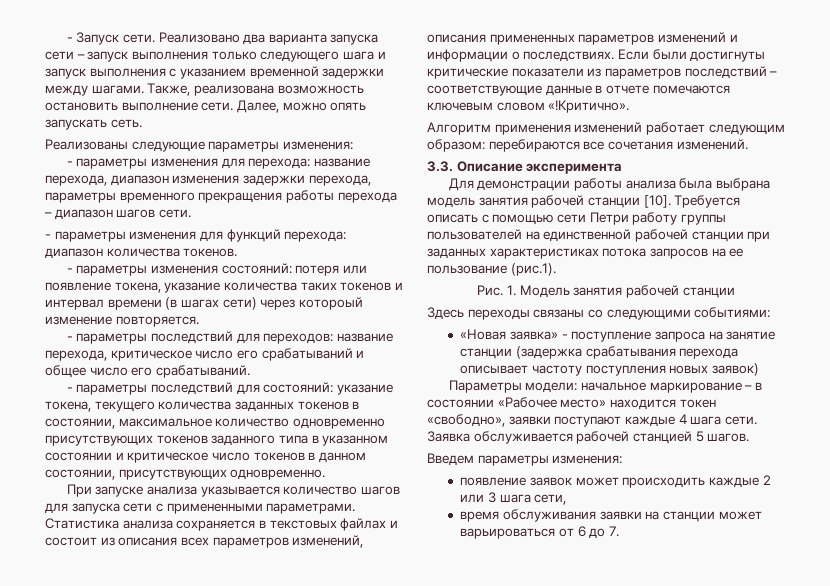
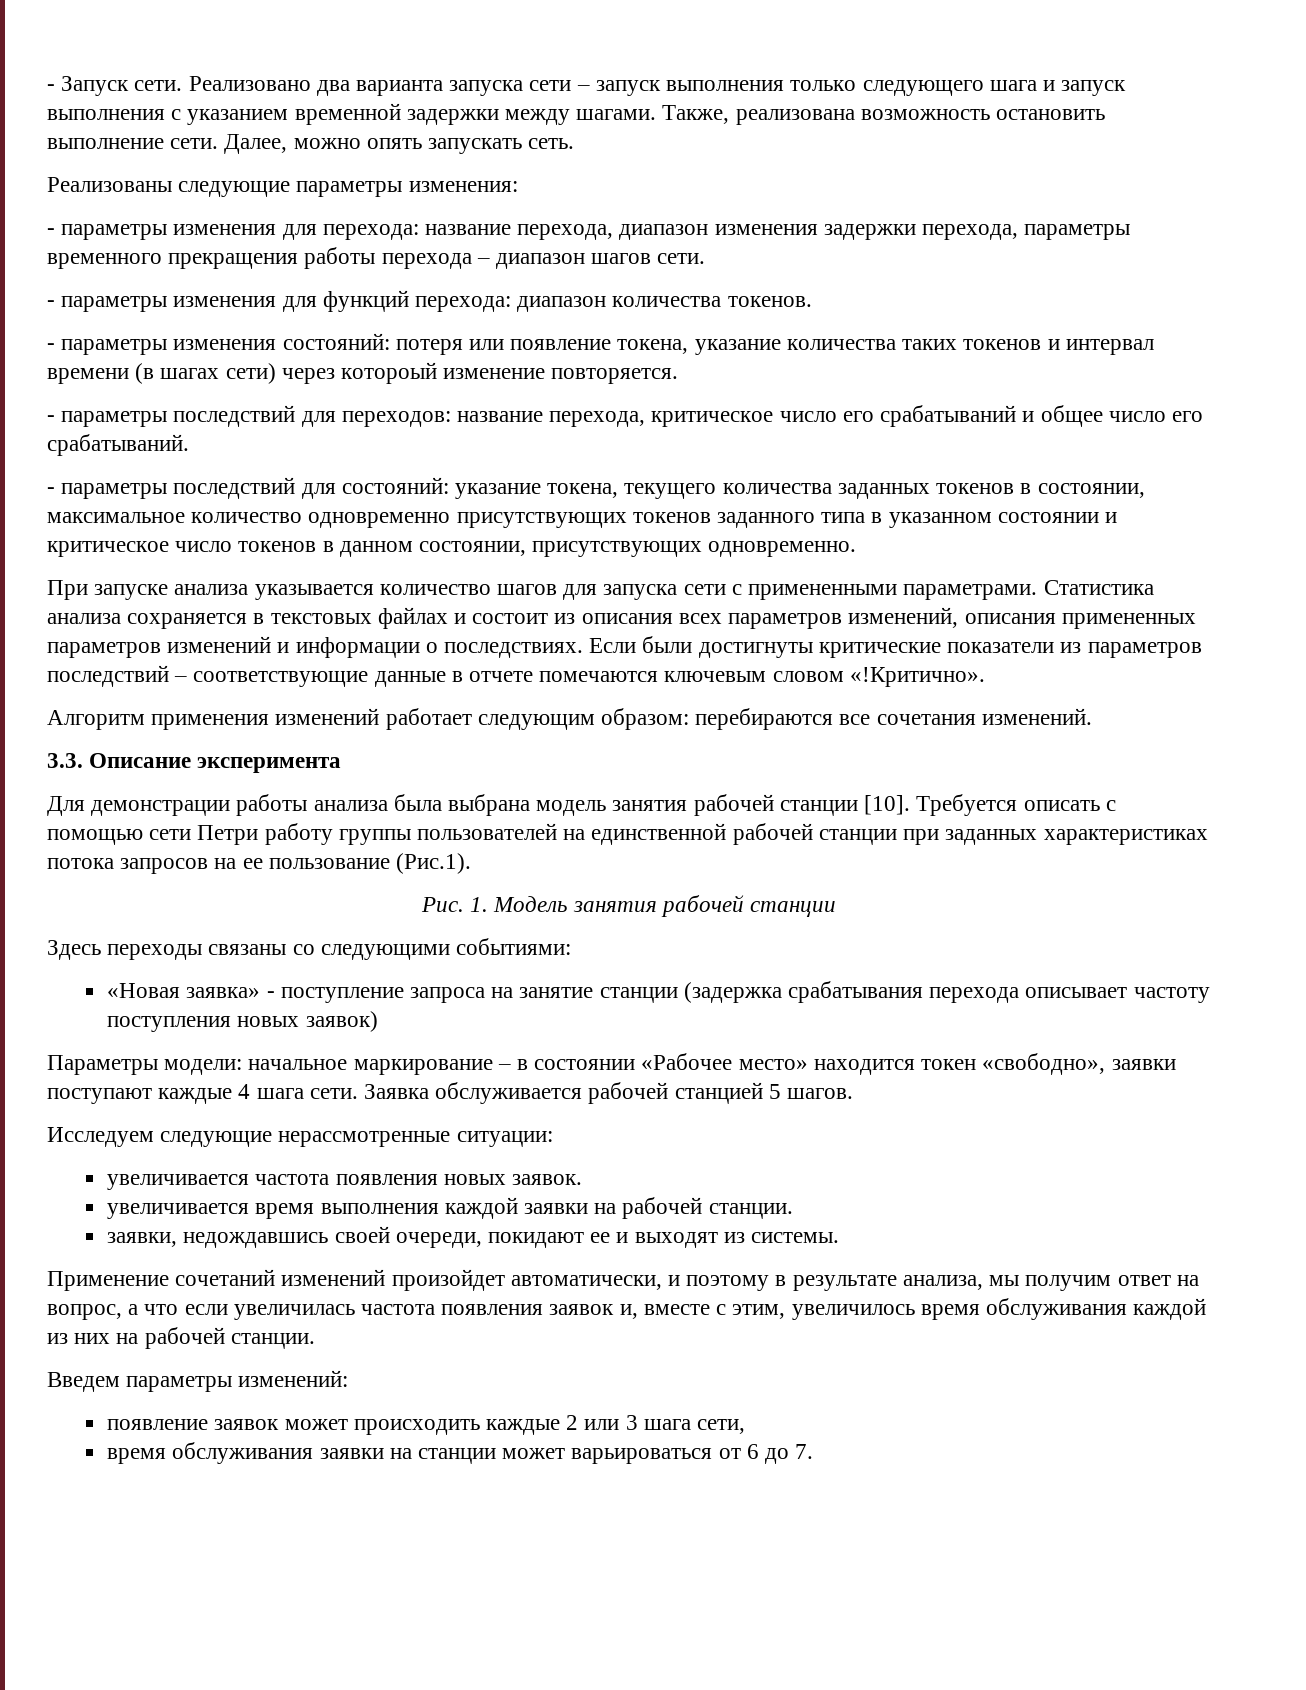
[510,263,556,276] (рис.1). -> [396,853,472,874] (Рис.1).
(750, 437) none -> [47,1127,553,1147] [107,1174,582,1190] [107,1197,793,1219] [107,1226,839,1248] [47,1269,1199,1291] [47,1298,1207,1320] [47,1327,315,1349] // Исследуем следующие нерассмотренные ситуации: // увеличивается частота появления новых заявок. // увеличивается время выполнения каждой заявки на рабочей станции. // заявки, недождавшись своей очереди, покидают ее и выходят из системы. // Применение сочетаний изменений произойдет автоматически, и поэтому в результате анализа, мы получим ответ на вопрос, а что если увеличилась частота появления заявок и, вместе с этим, увеличилось время обслуживания каждой из них на рабочей станции.
[552,455,623,464] изменения: -> [238,1370,349,1387] изменений:

